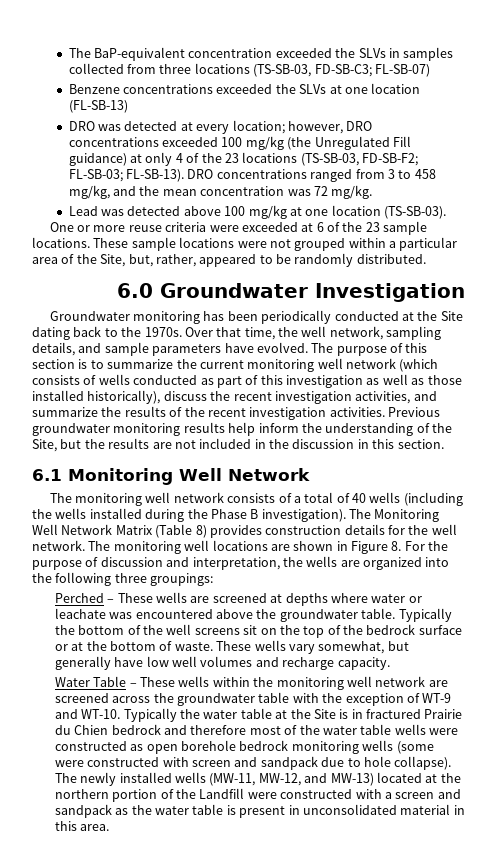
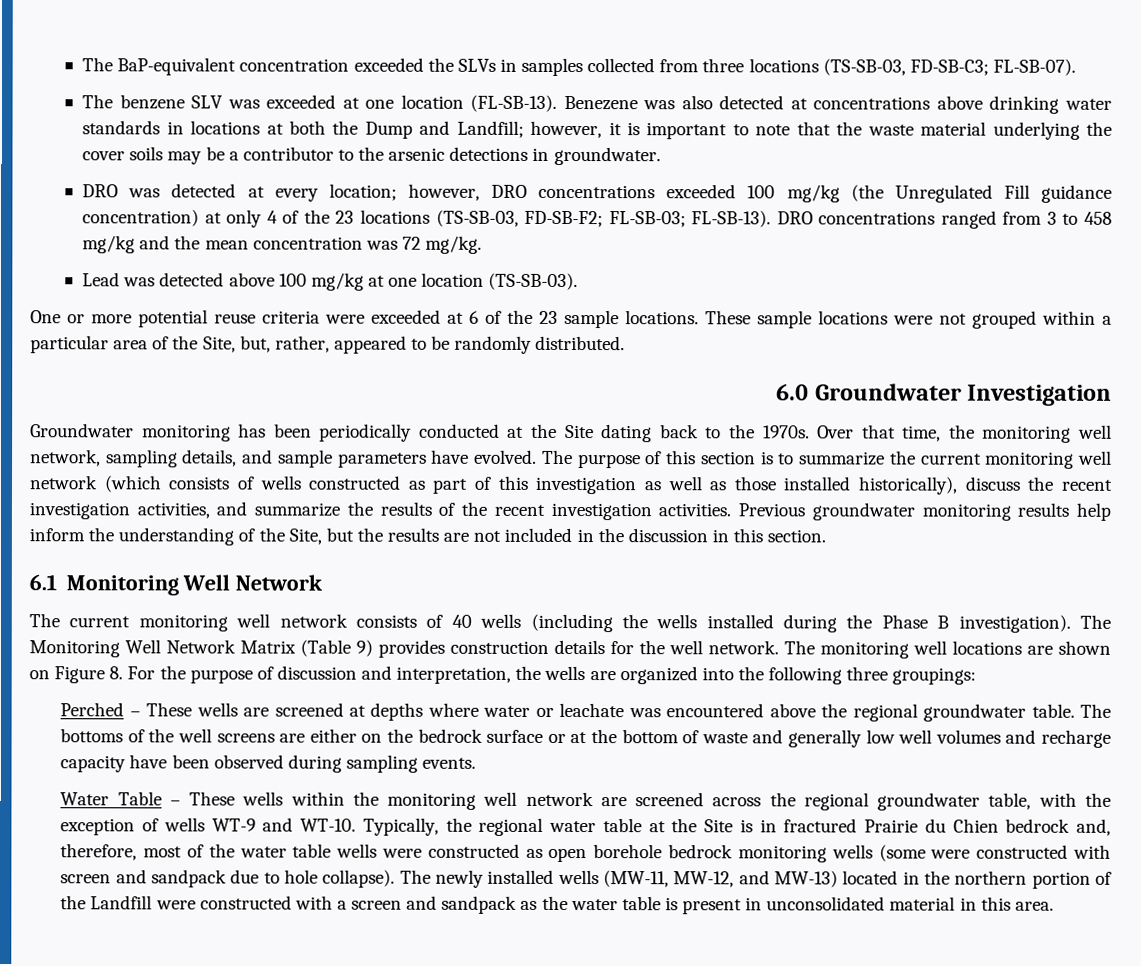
[374,64,430,77] [68,83,421,94] [68,100,128,113] FL-SB-07) // Benzene concentrations exceeded the SLVs at one location (FL-SB-13) -> [992,58,1076,76] [82,94,1113,114] [82,120,1113,140] [82,146,661,166] FL-SB-07). // The benzene SLV was exceeded at one location (FL-SB-13). Benezene was also detected at concentrations above drinking water standards in locations at both the Dump and Landfill; however, it is important to note that the waste material underlying the cover soils may be a contributor to the arsenic detections in groundwater.
[68,153,127,166] guidance) -> [1041,184,1113,203] [82,209,200,227] guidance concentration)
[68,185,110,199] mg/kg, -> [82,235,136,254] mg/kg
(126, 228) none -> [138,309,208,328] potential
(298, 332) none -> [982,425,1072,443] monitoring
[133,375,198,385] conducted -> [308,475,402,490] constructed
(72, 498) none -> [69,616,131,628] current
[293,492,350,503] a total of -> (444, 621) none
[195,525,207,538] 8) -> [356,639,373,657] 9)
[336,541,348,551] in -> [29,670,50,680] on
(277, 614) none -> [852,703,918,722] regional
[398,608,452,622] [54,625,125,635] Typically the bottom -> [1079,703,1111,718] [60,728,124,743] The bottoms
[243,625,341,638] sit on the top of -> [279,728,383,743] are either on
[174,640,409,654] [54,656,144,670] waste. These wells vary somewhat, but generally have -> [701,729,863,748] waste and generally
[337,657,390,670] capacity. -> [60,754,477,773] capacity have been observed during sampling events.
[177,692,290,706] groundwater table -> [803,792,1032,811] regional groundwater table,
(420, 698) none -> [163,817,205,832] wells
[123,708,201,722] Typically the -> [362,817,544,836] Typically, the regional
[164,725,247,735] and therefore -> [1076,818,1111,836] [60,843,138,861] and, therefore,
[425,774,438,783] at -> [902,871,920,885] in

